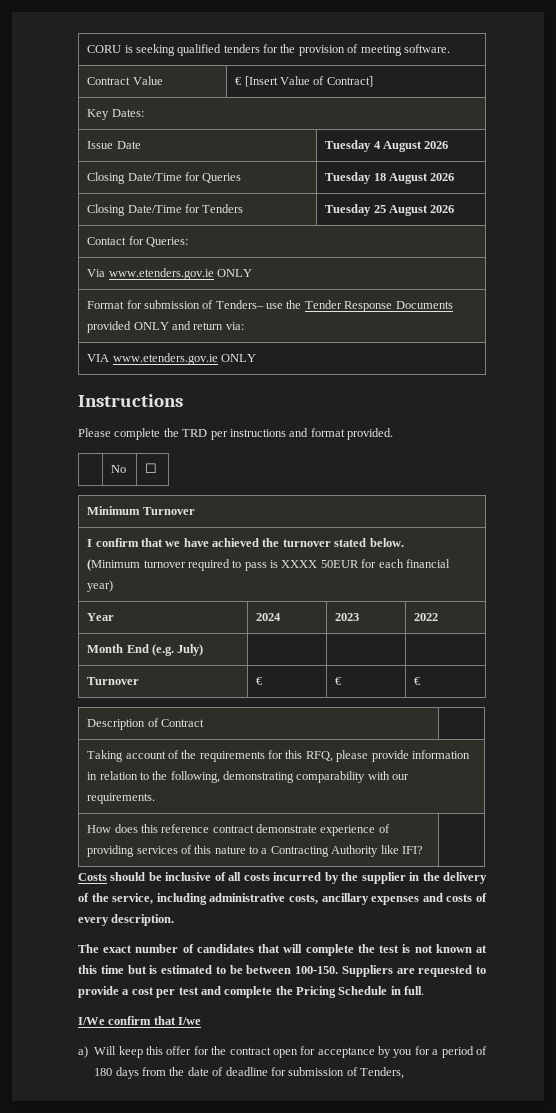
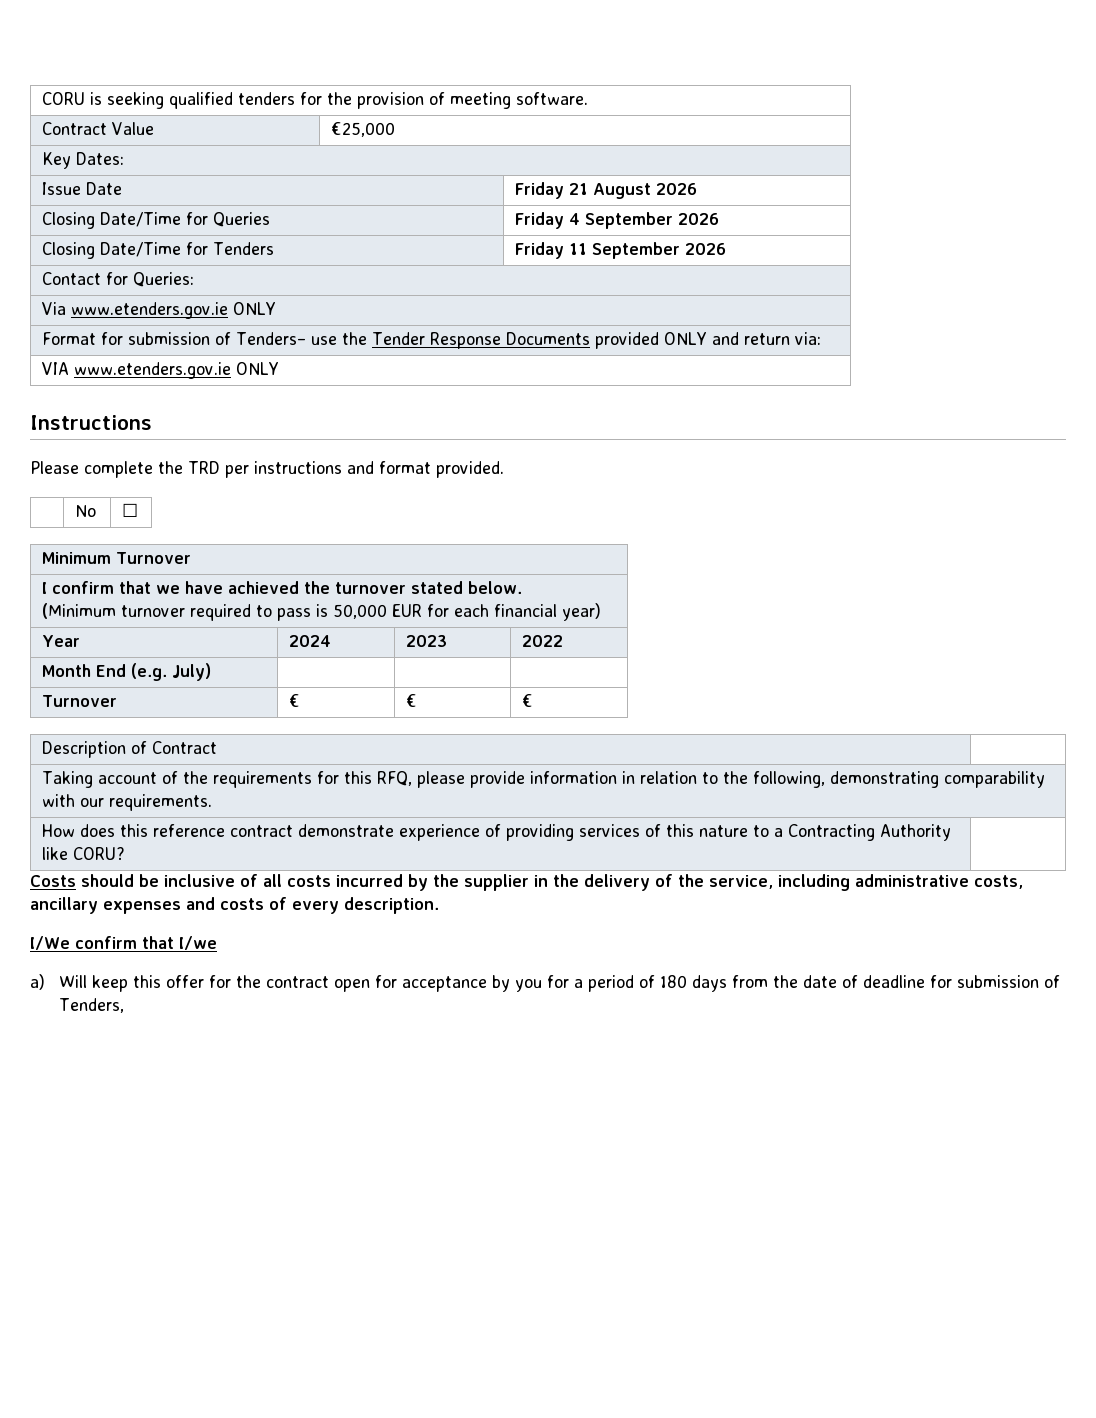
[235,76,373,87] € [Insert Value of Contract] -> [331,122,396,137] €25,000
[325,140,381,152] Tuesday 4 -> [515,182,589,199] Friday 21
[325,172,428,184] Tuesday 18 August -> [515,212,674,229] Friday 4 September
[325,204,428,216] Tuesday 25 August -> [515,242,681,259] Friday 11 September
[281,560,359,568] XXXX 50EUR -> [333,604,423,619] 50,000 EUR
[401,846,423,854] IFI? -> [73,847,126,860] CORU?
[78,944,487,956] [78,965,486,977] [78,986,425,998] // The exact number of candidates that will complete the test is not known at this time but is estimated to be between 100-150. Suppliers are requested to provide a cost per test and complete the Pricing Schedule in full. -> (439, 905) none

